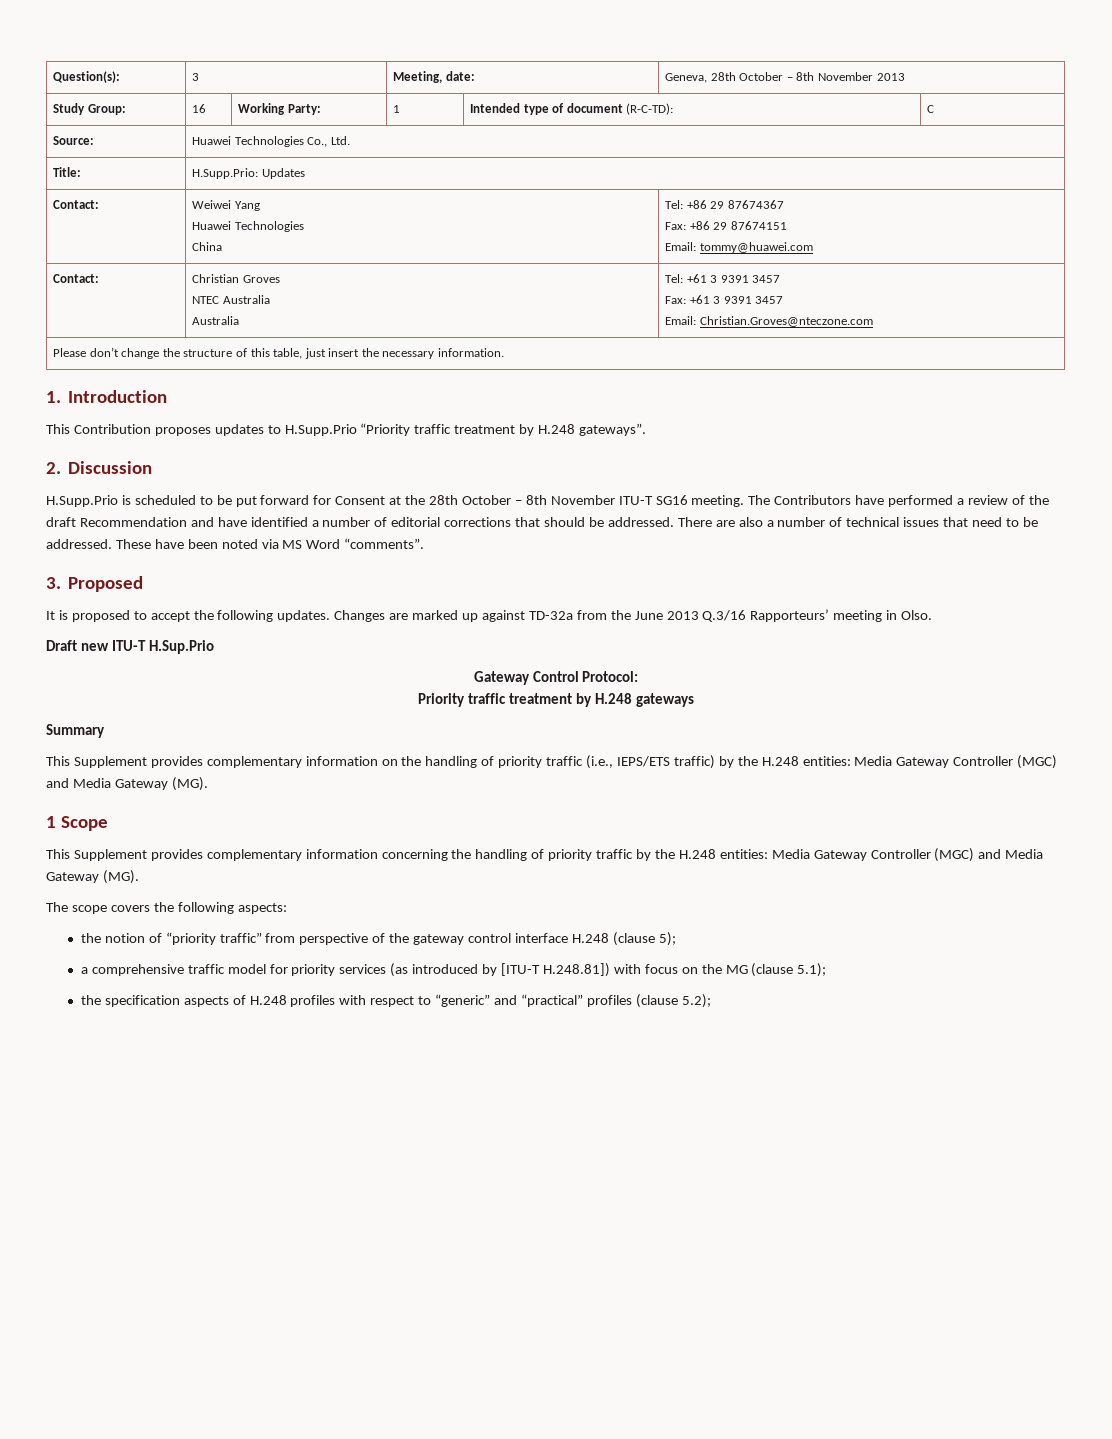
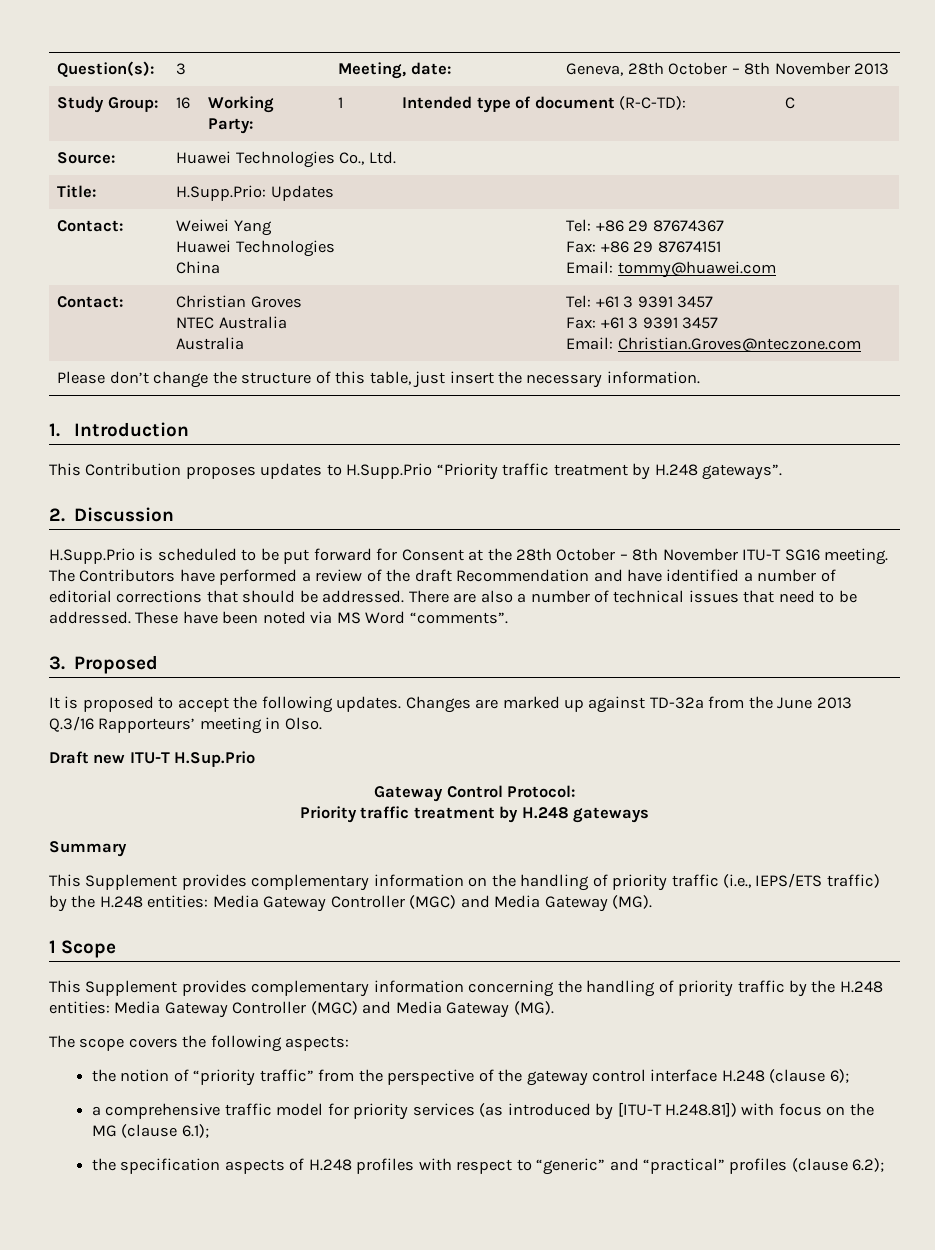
(296, 938) none -> [358,1069,383,1082] the
[658,932,676,946] 5); -> [829,1069,849,1083] 6);
[797,963,827,977] 5.1); -> [181,1124,209,1138] 6.1);
[681,994,711,1008] 5.2); -> [852,1158,885,1172] 6.2);

